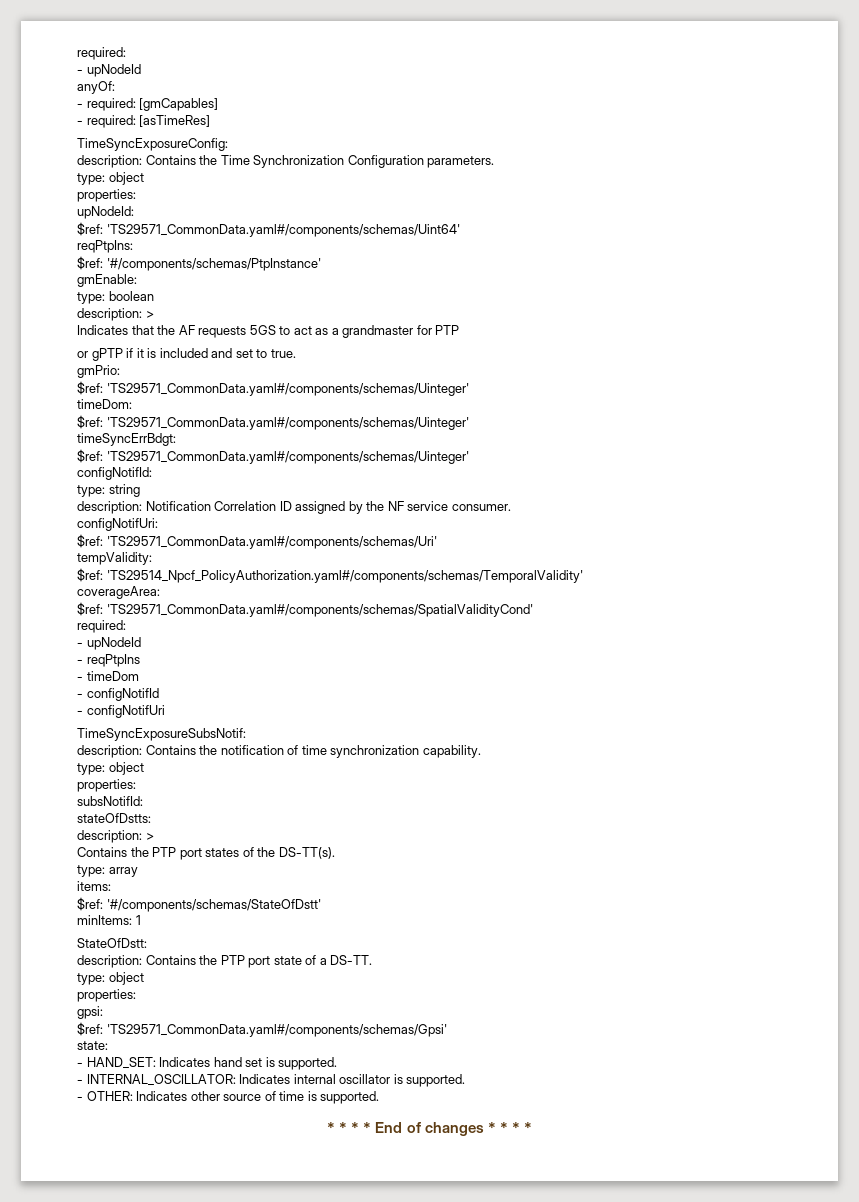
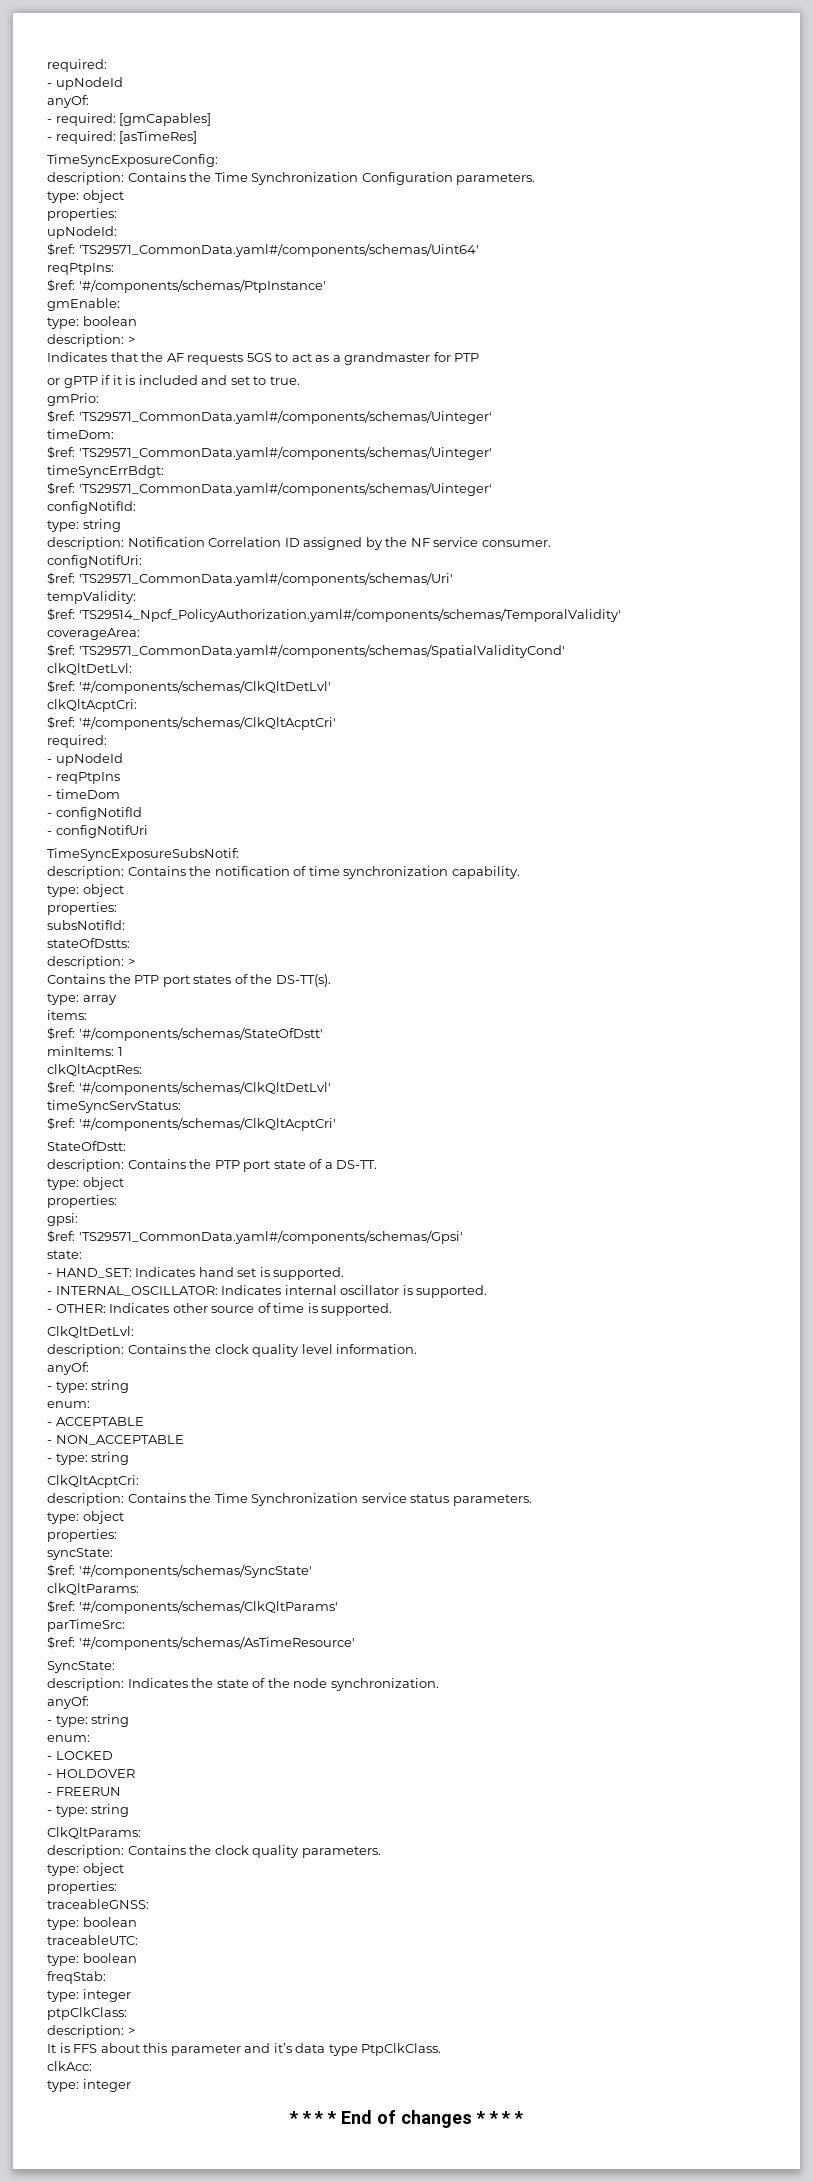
(533, 610) none -> [47,663,132,675] [47,680,331,694] [47,699,137,712] [47,716,336,730] // clkQltDetLvl: // $ref: '#/components/schemas/ClkQltDetLvl' // clkQltAcptCri: // $ref: '#/components/schemas/ClkQltAcptCri'
(141, 920) none -> [47,1064,142,1077] [47,1081,331,1095] [47,1100,181,1113] [47,1117,336,1131] // clkQltAcptRes: // $ref: '#/components/schemas/ClkQltDetLvl' // timeSyncServStatus: // $ref: '#/components/schemas/ClkQltAcptCri'
(380, 1097) none -> [47,1326,134,1338] [47,1344,418,1357] [47,1362,89,1375] [47,1380,130,1393] [47,1401,90,1408] [47,1417,144,1426] [47,1435,184,1445] [47,1452,130,1465] [47,1475,139,1488] [47,1493,532,1506] [47,1511,124,1524] [47,1529,117,1542] [47,1548,113,1560] [47,1564,312,1578] [47,1583,139,1595] [47,1600,338,1614] [47,1619,125,1632] [47,1636,355,1650] [47,1661,115,1673] [47,1678,439,1691] [47,1696,89,1709] [47,1714,130,1727] [47,1735,90,1742] [47,1751,113,1760] [47,1769,135,1778] [47,1787,121,1796] [47,1804,130,1817] [47,1827,141,1839] [47,1845,381,1858] [47,1863,124,1876] [47,1881,117,1894] [47,1899,149,1909] [47,1917,137,1930] [47,1935,138,1945] [47,1953,137,1966] [47,1971,106,1984] [47,1989,131,2002] [47,2007,127,2020] [47,2025,135,2038] [47,2043,442,2056] [47,2061,92,2071] [47,2079,131,2092] // ClkQltDetLvl: // description: Contains the clock quality level information. // anyOf: // - type: string // enum: // - ACCEPTABLE // - NON_ACCEPTABLE // - type: string // ClkQltAcptCri: // description: Contains the Time Synchronization service status parameters. // type: object // properties: // syncState: // $ref: '#/components/schemas/SyncState' // clkQltParams: // $ref: '#/components/schemas/ClkQltParams' // parTimeSrc: // $ref: '#/components/schemas/AsTimeResource' // SyncState: // description: Indicates the state of the node synchronization. // anyOf: // - type: string // enum: // - LOCKED // - HOLDOVER // - FREERUN // - type: string // ClkQltParams: // description: Contains the clock quality parameters. // type: object // properties: // traceableGNSS: // type: boolean // traceableUTC: // type: boolean // freqStab: // type: integer // ptpClkClass: // description: > // It is FFS about this parameter and it’s data type PtpClkClass. // clkAcc: // type: integer

